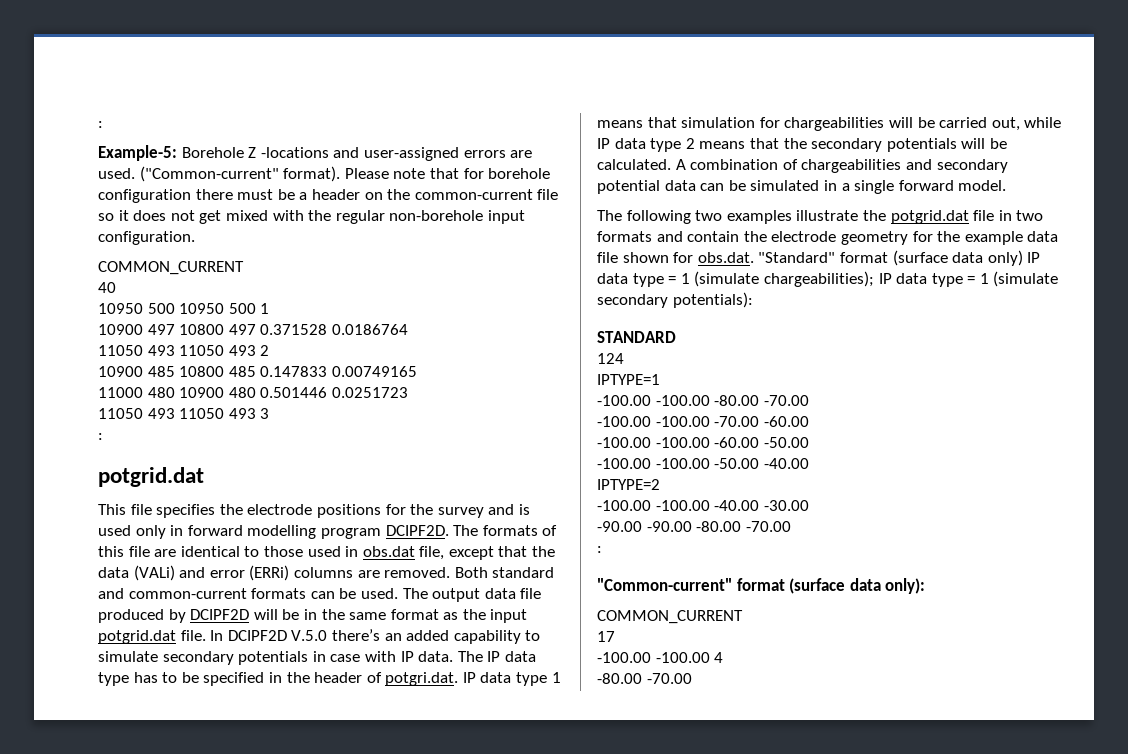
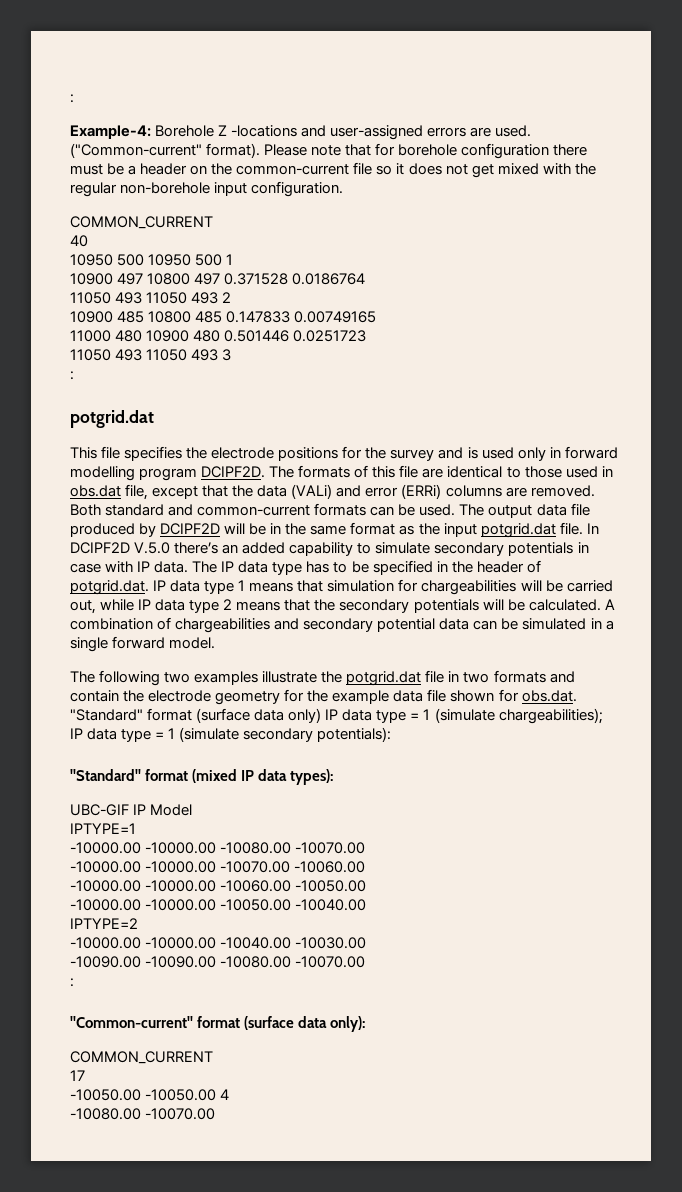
[98,121,103,128] [98,145,177,161] : // Example-5: -> [70,94,74,103] [70,125,151,139] : // Example-4:
[385,672,459,686] potgri.dat. -> [70,580,149,595] potgrid.dat.
[597,331,676,343] [597,353,624,364] [597,374,660,385] [597,395,809,406] [597,416,809,427] [597,437,809,448] [597,458,809,469] [597,479,660,490] [597,500,809,511] [597,521,791,532] STANDARD // 124 // IPTYPE=1 // -100.00 -100.00 -80.00 -70.00 // -100.00 -100.00 -70.00 -60.00 // -100.00 -100.00 -60.00 -50.00 // -100.00 -100.00 -50.00 -40.00 // IPTYPE=2 // -100.00 -100.00 -40.00 -30.00 // -90.00 -90.00 -80.00 -70.00 -> [70,769,334,785] [70,804,193,816] [70,823,136,834] [70,842,366,854] [70,861,366,873] [70,880,367,892] [70,899,367,911] [70,918,138,929] [70,937,367,949] [70,956,366,968] "Standard" format (mixed IP data types): // UBC-GIF IP Model // IPTYPE=1 // -10000.00 -10000.00 -10080.00 -10070.00 // -10000.00 -10000.00 -10070.00 -10060.00 // -10000.00 -10000.00 -10060.00 -10050.00 // -10000.00 -10000.00 -10050.00 -10040.00 // IPTYPE=2 // -10000.00 -10000.00 -10040.00 -10030.00 // -10090.00 -10090.00 -10080.00 -10070.00
[597,652,710,663] -100.00 -100.00 -> [70,1089,217,1101] -10050.00 -10050.00
[597,673,692,684] -80.00 -70.00 -> [70,1108,216,1120] -10080.00 -10070.00

